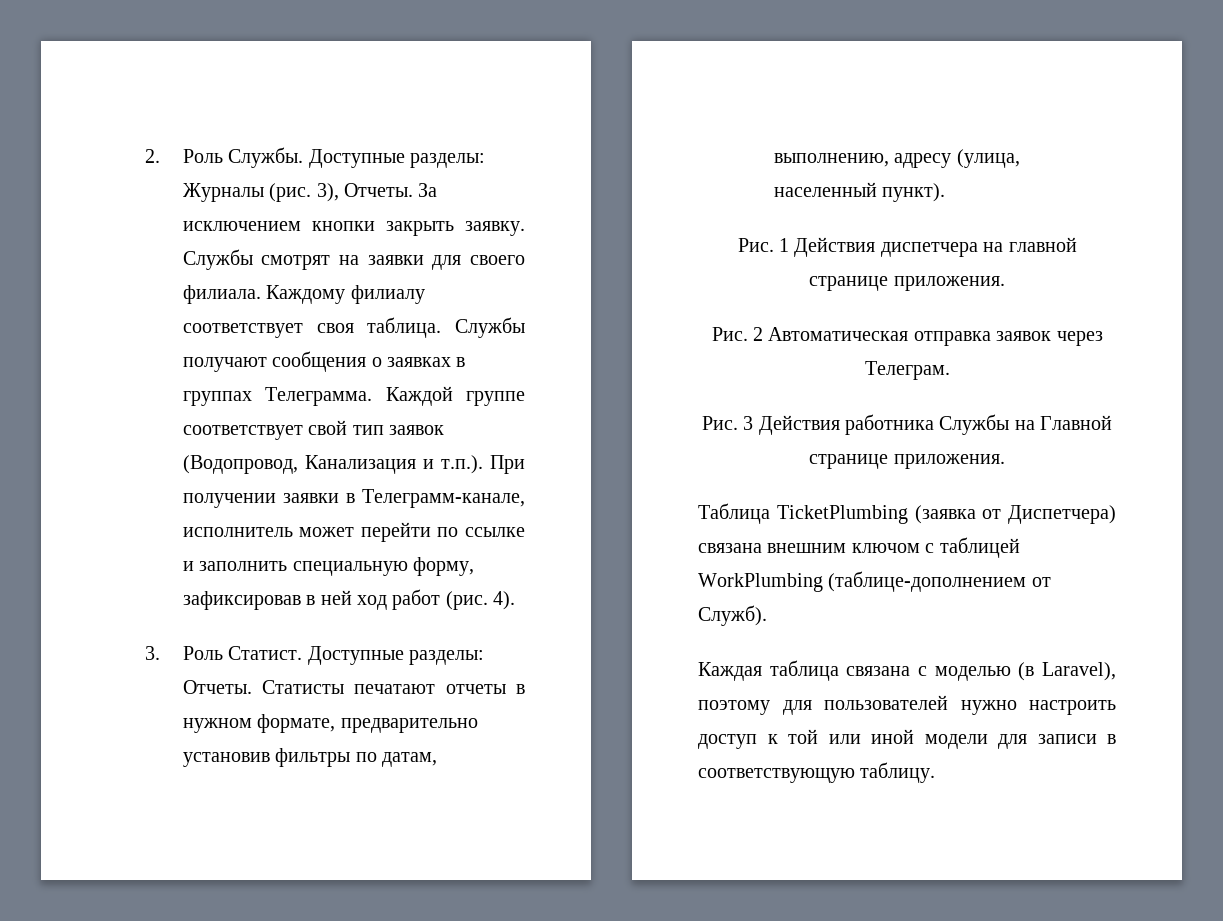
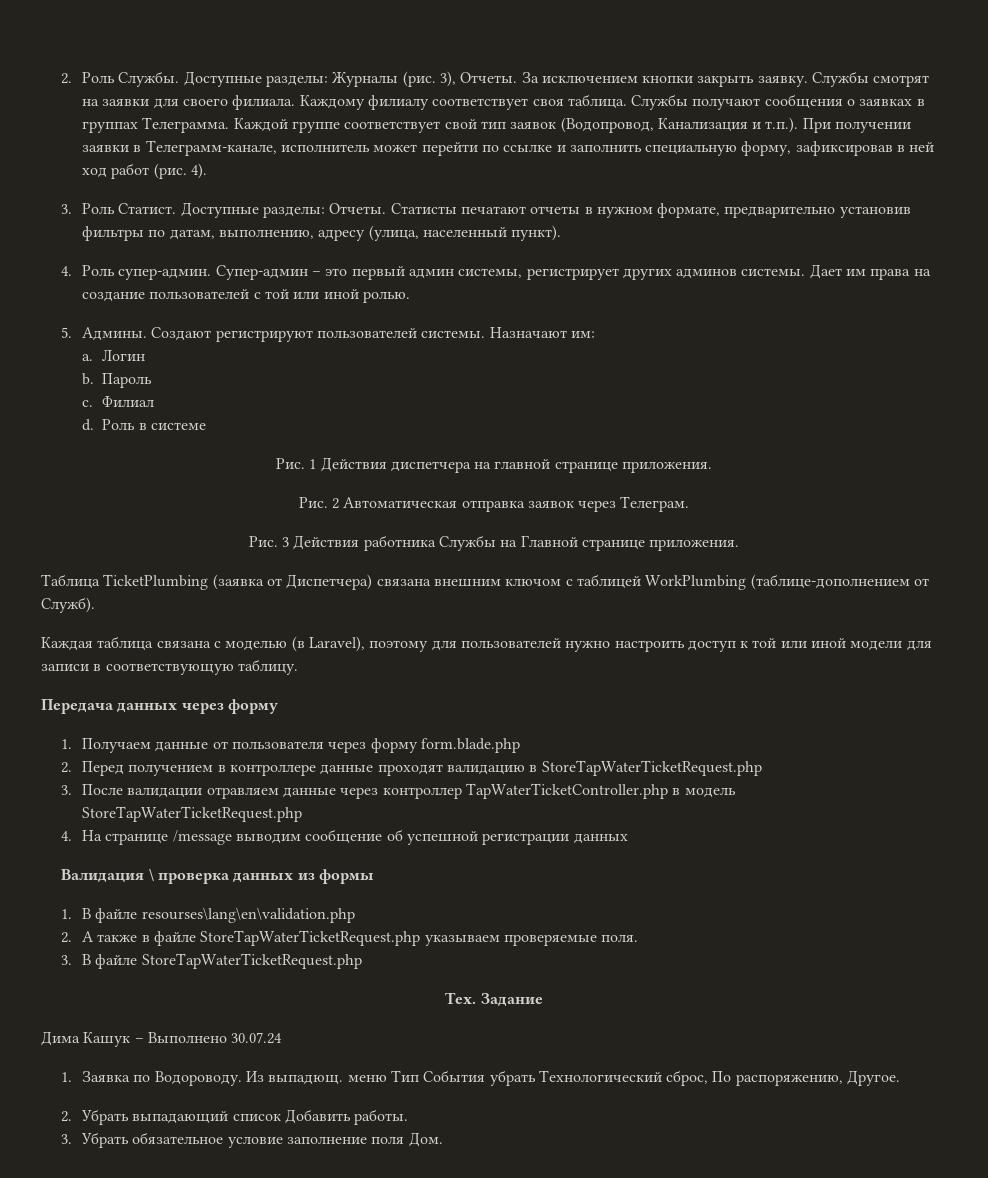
(946, 192) none -> [61,264,931,280] [81,289,410,303] [61,327,595,342] [81,349,146,361] [81,373,153,388] [81,396,155,407] [81,419,207,431] // 4. Роль супер-админ. Супер-админ – это первый админ системы, регистрирует других админов системы. Дает им права на создание пользователей с той или иной ролью. // 5. Админы. Создают регистрируют пользователей системы. Назначают им: // a. Логин // b. Пароль // c. Филиал // d. Роль в системе
(936, 772) none -> [41,699,278,714] [61,738,520,753] [61,760,762,776] [61,783,736,799] [81,806,302,822] [61,829,628,845] [61,869,375,884] [61,907,355,923] [61,930,639,946] [61,953,362,969] [445,992,543,1007] [41,1031,283,1047] [61,1070,901,1086] [61,1109,409,1125] [61,1132,443,1148] // Передача данных через форму // 1. Получаем данные от пользователя через форму form.blade.php // 2. Перед получением в контроллере данные проходят валидацию в StoreTapWaterTicketRequest.php // 3. После валидации отравляем данные через контроллер TapWaterTicketController.php в модель StoreTapWaterTicketRequest.php // 4. На странице /message выводим сообщение об успешной регистрации данных // Валидация \ проверка данных из формы // 1. В файле resourses\lang\en\validation.php // 2. А также в файле StoreTapWaterTicketRequest.php указываем проверяемые поля. // 3. В файле StoreTapWaterTicketRequest.php // Тех. Задание // Дима Кашук – Выполнено 30.07.24 // 1. Заявка по Водороводу. Из выпадющ. меню Тип События убрать Технологический сброс, По распоряжению, Другое. // 2. Убрать выпадающий список Добавить работы. // 3. Убрать обязательное условие заполнение поля Дом.

